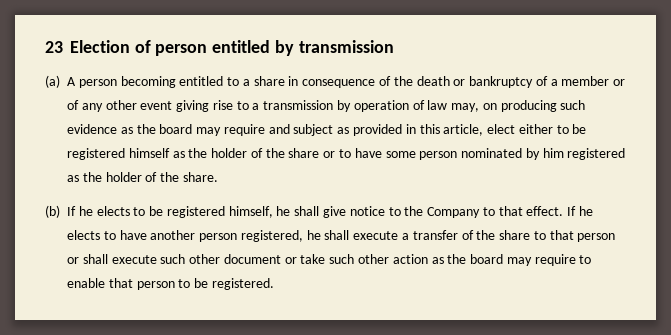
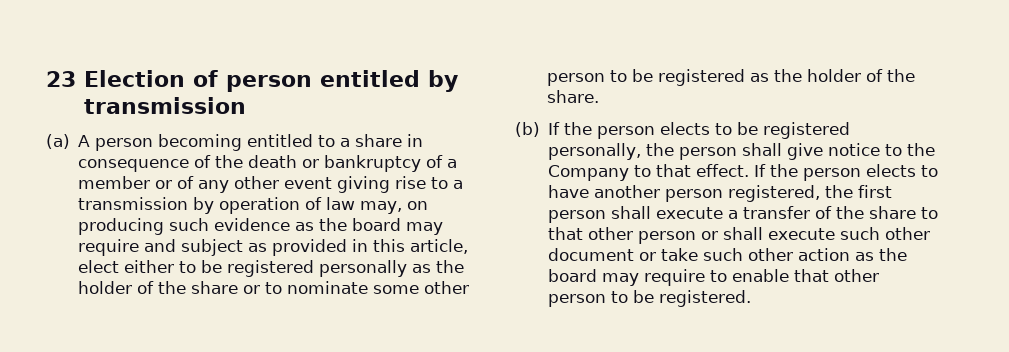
[128,148,170,158] himself -> [319,260,408,277] personally
[354,148,564,160] have some person nominated by him -> [287,281,470,294] [547,69,654,86] nominate some other person to be
[78,206,93,216] he -> [564,122,656,139] the person
[228,206,291,218] himself, he -> [548,143,738,160] personally, the person
[579,206,594,216] he -> [770,164,862,181] the person
[306,230,321,240] he -> [825,185,893,198] [548,210,607,223] the first person
(574, 235) none -> [588,227,634,240] other
(133, 283) none -> [834,269,880,282] other

